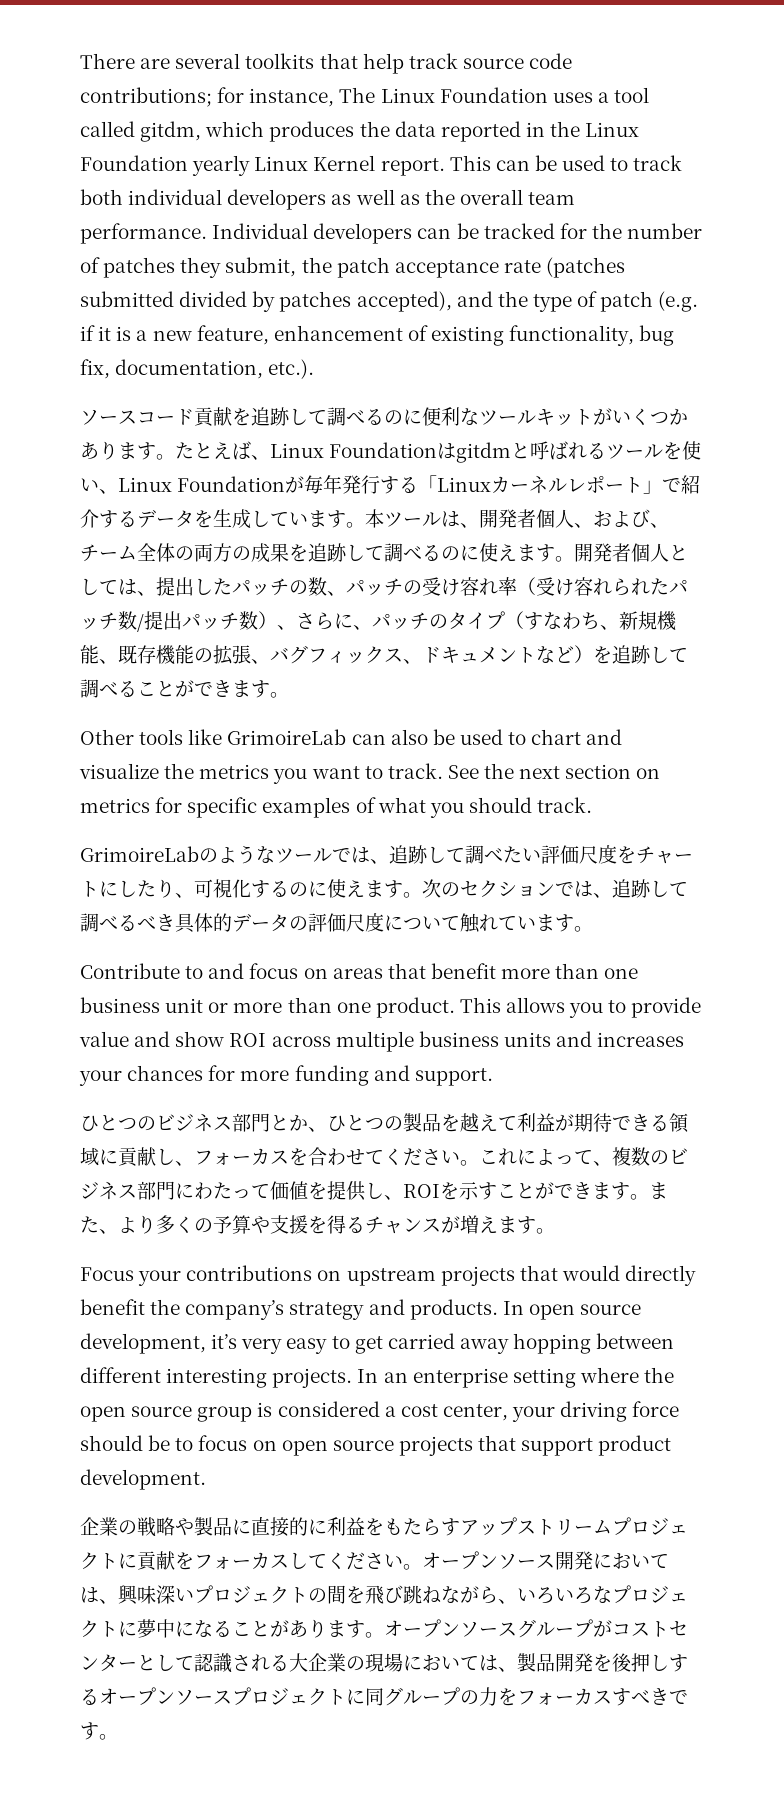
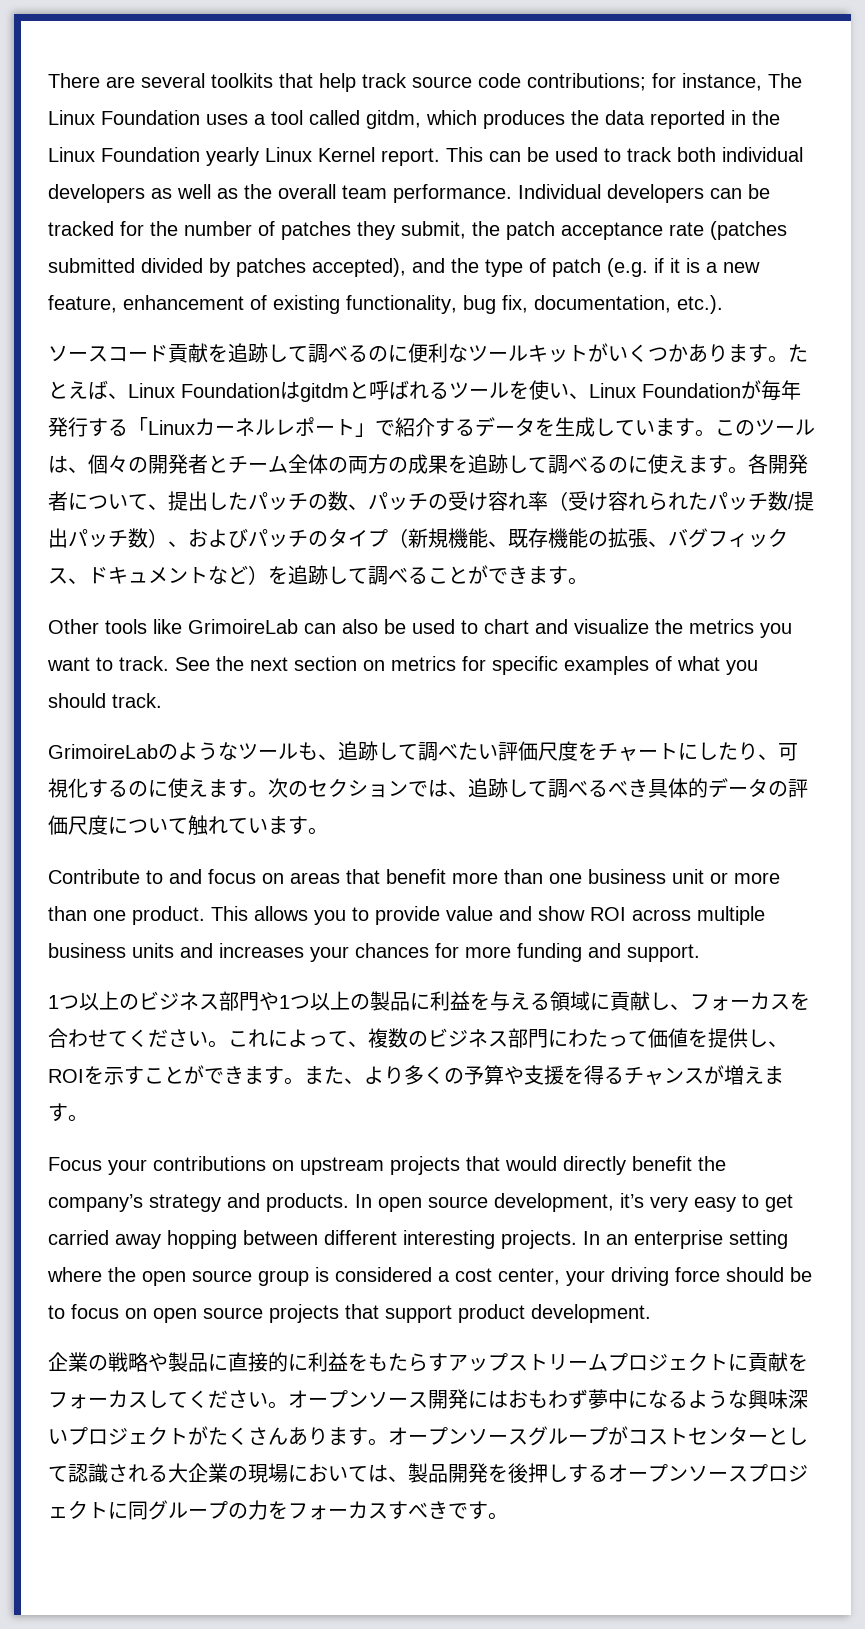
[365,509,384,528] 本 -> [715,420,755,436] この
[479,509,669,528] 開発者個人、および、 -> [88,454,228,474] 個々の開発者と
[574,543,688,562] [80,578,137,595] 開発者個人としては -> [748,454,808,474] [48,491,148,511] 各開発者について
[296,612,372,630] さらに、 -> [188,528,248,548] および
[524,612,619,630] すなわち、 -> (408, 538) none
[332,847,370,863] では -> [298,742,318,760] も
[80,1113,650,1132] ひとつのビジネス部門とか、ひとつの製品を越えて利益が期待でき -> [48,991,530,1011] 1つ以上のビジネス部門や1つ以上の製品に利益を与え
[612,1553,669,1569] [80,1587,118,1604] おいては、 -> [488,1389,748,1409] はおもわず夢中になるような
[308,1585,688,1604] [80,1619,289,1638] の間を飛び跳ねながら、いろいろなプロジェクトに夢中になることが -> [188,1426,288,1445] がたくさん

